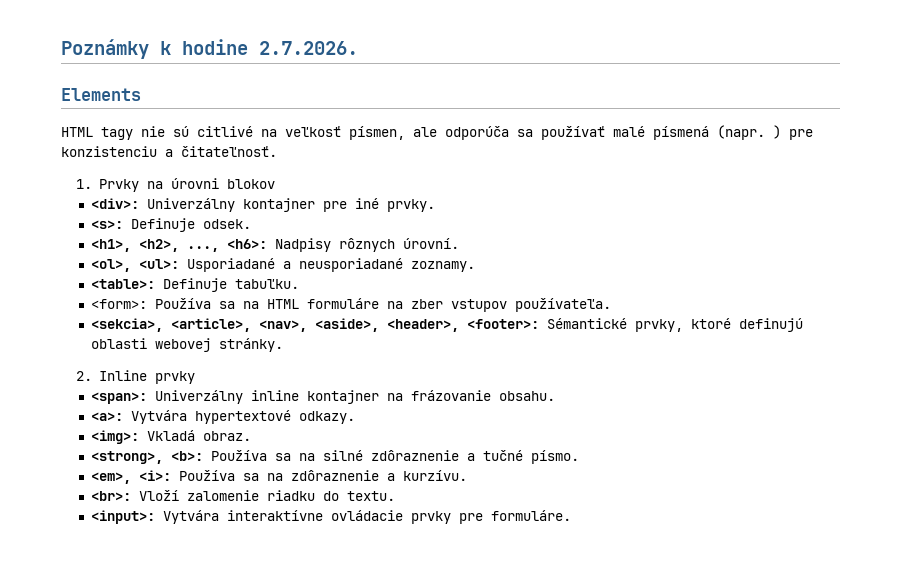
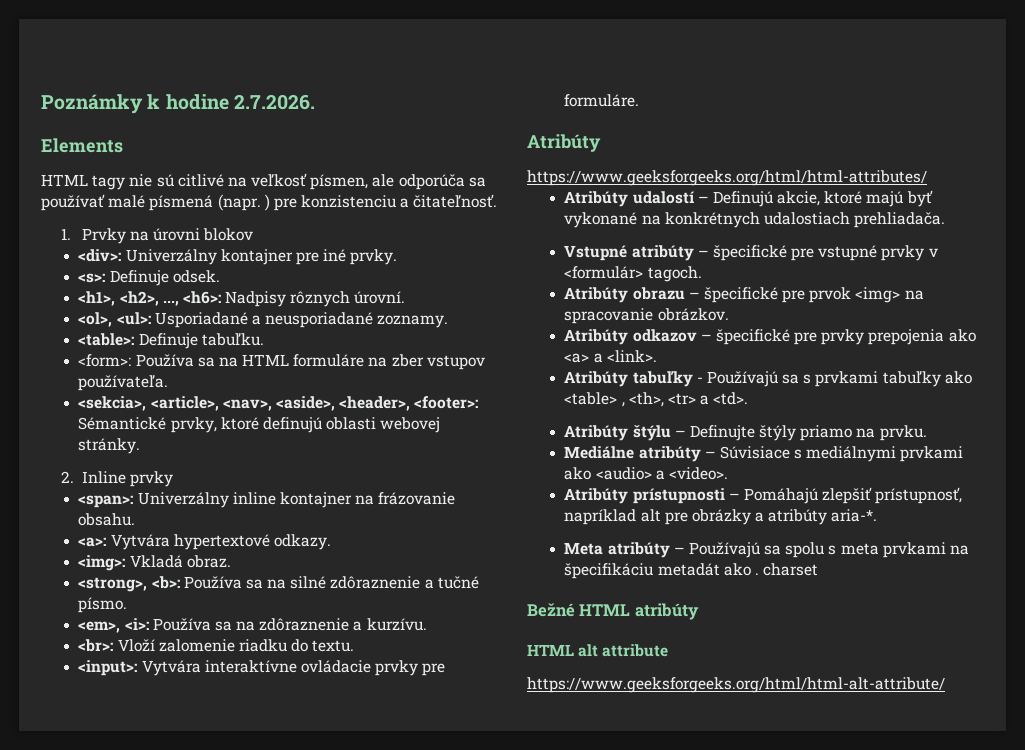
(572, 515) none -> [527,134,601,152] [527,170,927,186] [564,190,933,207] [564,212,946,228] [564,245,938,261] [564,266,702,282] [564,287,924,303] [564,308,729,324] [564,329,976,345] [564,350,657,363] [564,371,972,387] [564,392,749,407] [564,425,927,441] [564,446,964,462] [564,467,728,480] [564,487,963,504] [564,509,878,525] [564,542,970,558] [564,563,819,579] [527,603,699,620] [527,644,669,657] [527,677,945,693] // Atribúty // https://www.geeksforgeeks.org/html/html-attributes/ // Atribúty udalostí – Definujú akcie, ktoré majú byť vykonané na konkrétnych udalostiach prehliadača. // Vstupné atribúty – špecifické pre vstupné prvky v <formulár> tagoch. // Atribúty obrazu – špecifické pre prvok <img> na spracovanie obrázkov. // Atribúty odkazov – špecifické pre prvky prepojenia ako <a> a <link>. // Atribúty tabuľky - Používajú sa s prvkami tabuľky ako <table> , <th>, <tr> a <td>. // Atribúty štýlu – Definujte štýly priamo na prvku. // Mediálne atribúty – Súvisiace s mediálnymi prvkami ako <audio> a <video>. // Atribúty prístupnosti – Pomáhajú zlepšiť prístupnosť, napríklad alt pre obrázky a atribúty aria-*. // Meta atribúty – Používajú sa spolu s meta prvkami na špecifikáciu metadát ako . charset // Bežné HTML atribúty // HTML alt attribute // https://www.geeksforgeeks.org/html/html-alt-attribute/

